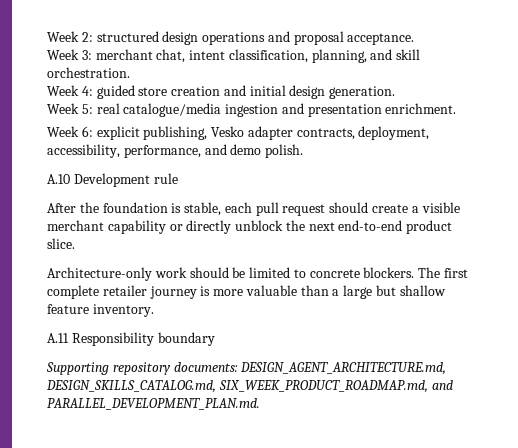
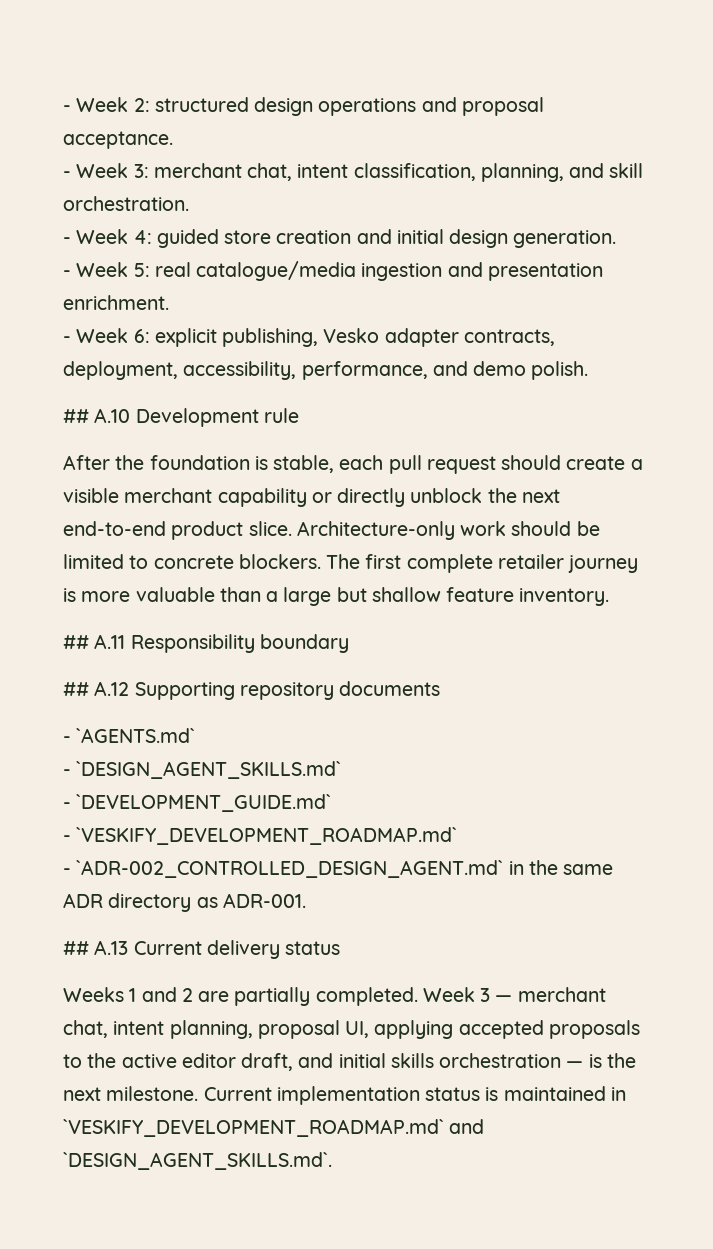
(47, 36) none -> [63,105,71,112] -
(415, 39) none -> [63,171,71,178] -
(130, 72) none -> [63,237,71,244] -
(396, 92) none -> [63,270,71,277] -
(457, 108) none -> [63,336,71,343] -
(304, 151) none -> [63,409,89,423] ##
(75, 243) // -> (292, 528) none
(154, 310) none -> [63,635,89,649] ##
[46,362,447,375] [46,380,453,393] [47,398,260,410] Supporting repository documents: DESIGN_AGENT_ARCHITECTURE.md, DESIGN_SKILLS_CATALOG.md, SIX_WEEK_PRODUCT_ROADMAP.md, and PARALLEL_DEVELOPMENT_PLAN.md. -> [63,681,441,700] [63,728,196,743] [63,761,342,779] [63,794,332,812] [63,827,458,845] [63,860,614,878] [63,893,306,912] [63,940,341,959] [63,987,606,1006] [63,1020,640,1039] [63,1053,636,1071] [63,1086,626,1105] [63,1119,485,1137] [63,1152,332,1170] ## A.12 Supporting repository documents // - `AGENTS.md` // - `DESIGN_AGENT_SKILLS.md` // - `DEVELOPMENT_GUIDE.md` // - `VESKIFY_DEVELOPMENT_ROADMAP.md` // - `ADR-002_CONTROLLED_DESIGN_AGENT.md` in the same ADR directory as ADR-001. // ## A.13 Current delivery status // Weeks 1 and 2 are partially completed. Week 3 — merchant chat, intent planning, proposal UI, applying accepted proposals to the active editor draft, and initial skills orchestration — is the next milestone. Current implementation status is maintained in `VESKIFY_DEVELOPMENT_ROADMAP.md` and `DESIGN_AGENT_SKILLS.md`.

